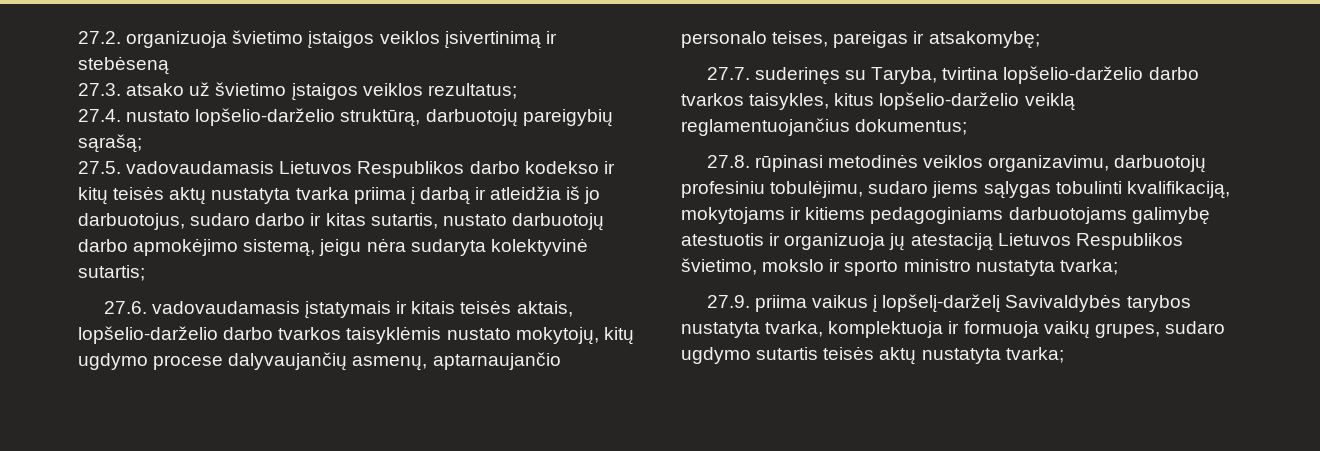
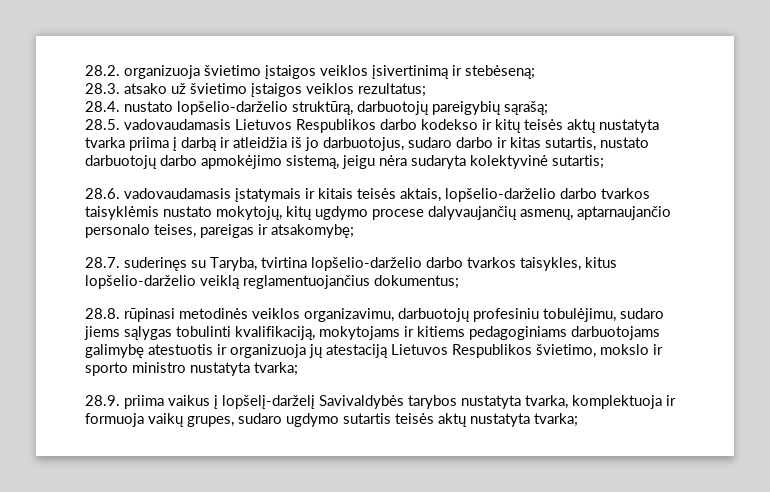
[78,31,121,44] 27.2. -> [85,65,120,76] 28.2.
[78,56,169,75] [78,83,121,96] stebėseną // 27.3. -> [465,65,535,79] [85,83,120,94] stebėseną; // 28.3.
[78,109,121,122] 27.4. -> [85,101,120,112] 28.4.
[78,161,121,174] 27.5. -> [85,119,120,130] 28.5.
[103,301,147,314] 27.6. -> [85,188,120,199] 28.6.
[706,67,750,80] 27.7. -> [85,257,120,268] 28.7.
[706,155,750,168] 27.8. -> [85,308,120,319] 28.8.
[706,295,750,308] 27.9. -> [85,395,120,406] 28.9.

